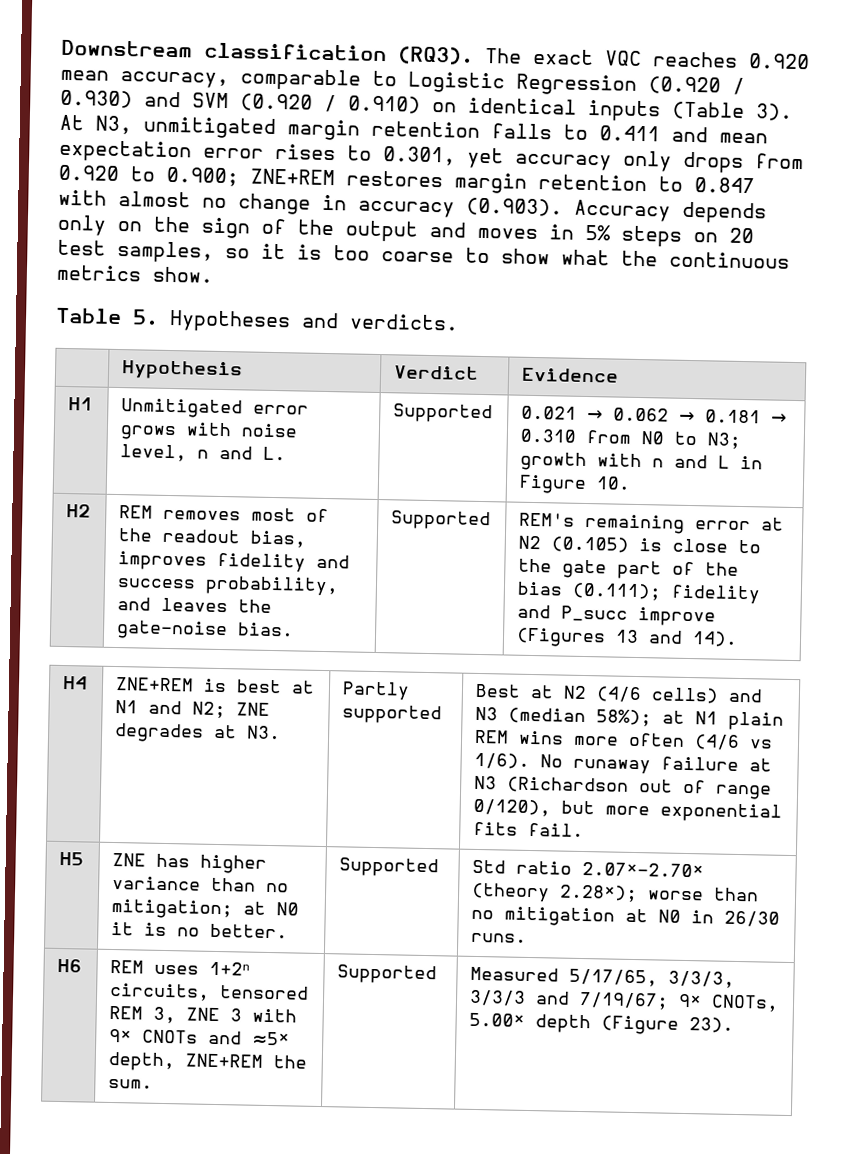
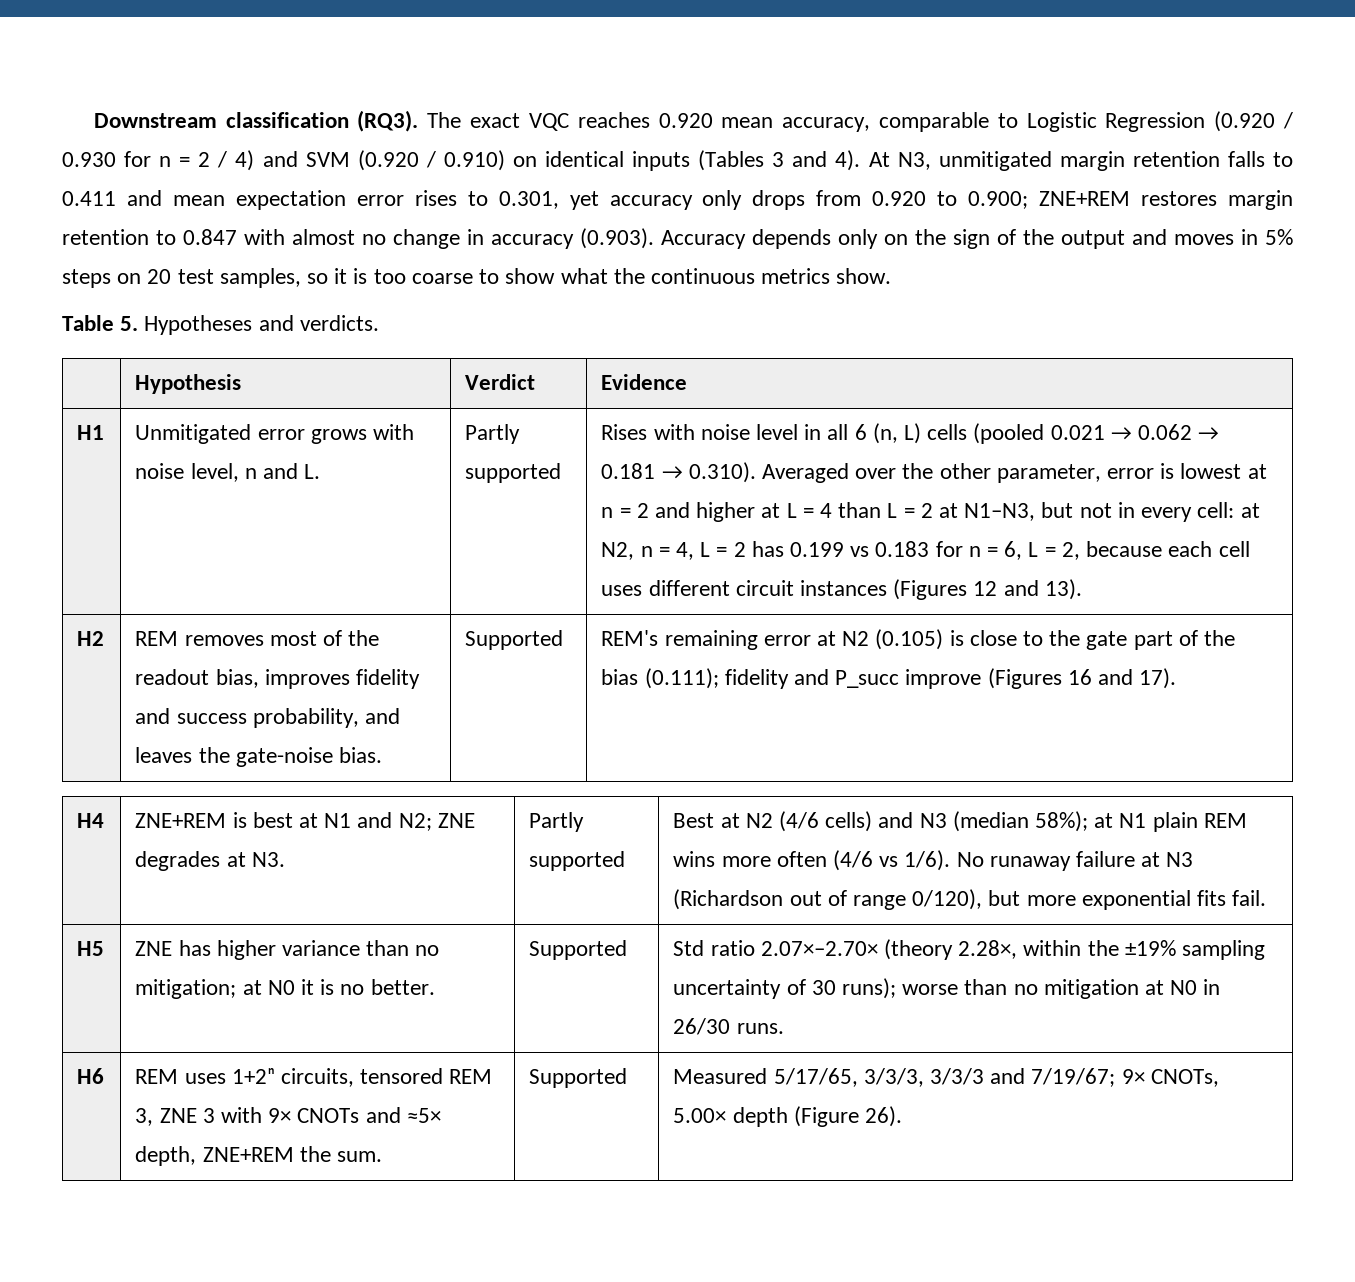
[60,89,133,109] 0.930) -> [62,150,255,171] 0.930 for n = 2 / 4)
[671,101,793,121] (Table 3). -> [698,150,861,171] (Tables 3 and 4).
[393,403,494,424] Supported | -> [465,424,521,444] [465,463,562,483] [601,423,1045,444] Partly supported | Rises with noise level in all 6 (n, L) cells (pooled
[520,428,742,449] [520,451,764,472] [519,474,632,495] 0.310 from N0 to N3; growth with n and L in Figure 10. -> [688,462,1267,483] [601,502,1260,522] [601,541,1250,560] [601,579,1082,600] 0.310). Averaged over the other parameter, error is lowest at n = 2 and higher at L = 4 than L = 2 at N1–N3, but not in every cell: at N2, n = 4, L = 2 has 0.199 vs 0.183 for n = 6, L = 2, because each cell uses different circuit instances (Figures 12 and 13).
[615,629,739,647] 13 and 14). -> [1067,668,1177,689] 16 and 17).
[559,884,639,903] 2.28×); -> [958,940,1265,960] [673,978,896,999] 2.28×, within the ±19% sampling uncertainty of 30 runs);
[689,1017,735,1033] 23). -> [864,1106,902,1127] 26).

